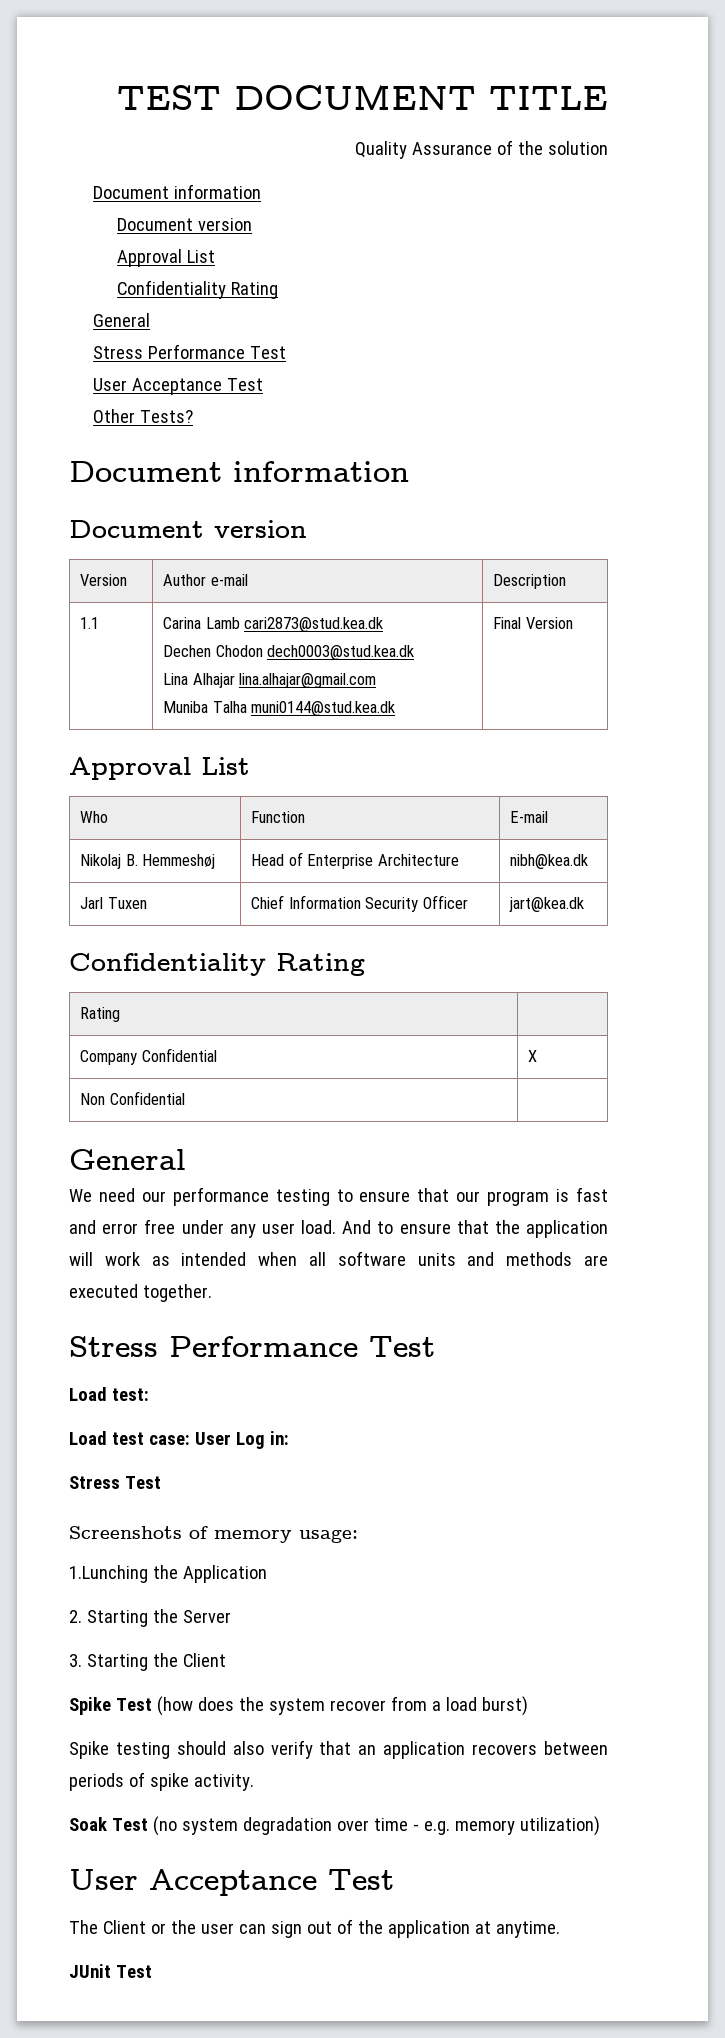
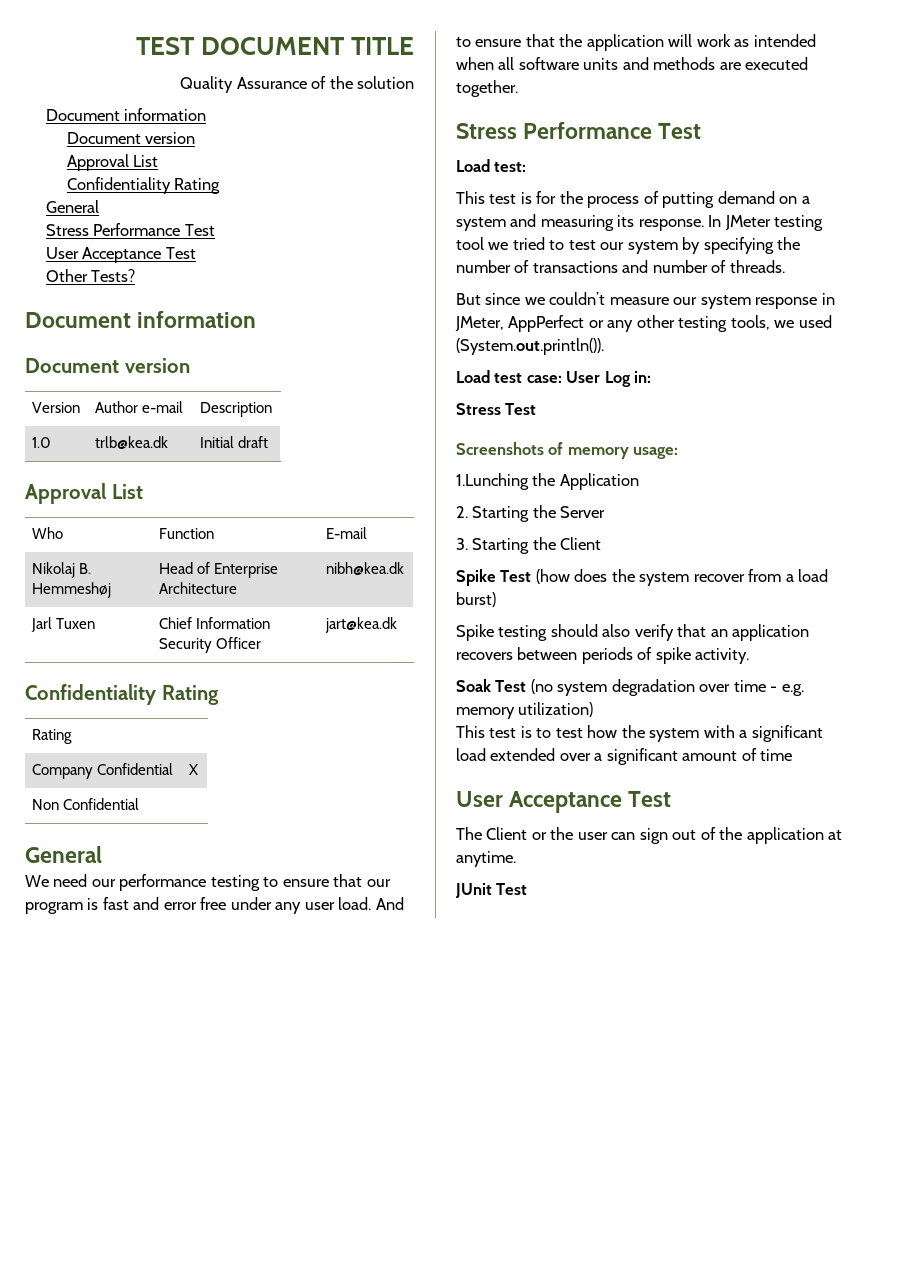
[80,617,100,629] [163,617,384,632] [163,645,415,660] [163,673,377,688] [163,701,396,716] [493,617,573,629] 1.1 | Carina Lamb cari2873@stud.kea.dk // Dechen Chodon dech0003@stud.kea.dk // Lina Alhajar lina.alhajar@gmail.com // Muniba Talha muni0144@stud.kea.dk | Final Version -> [32,437,52,448] [95,436,169,449] [200,436,269,448] 1.0 | trlb@kea.dk | Initial draft
(149, 1394) none -> [456,191,810,208] [456,214,824,231] [456,237,801,254] [456,260,785,273] [456,292,835,309] [455,315,832,332] [456,338,604,355] // This test is for the process of putting demand on a system and measuring its response. In JMeter testing tool we tried to test our system by specifying the number of transactions and number of threads. // But since we couldn’t measure our system response in JMeter, AppPerfect or any other testing tools, we used (System.out.println()).
(600, 1826) none -> [456,725,823,742] [456,748,793,765] // This test is to test how the system with a significant load extended over a significant amount of time

